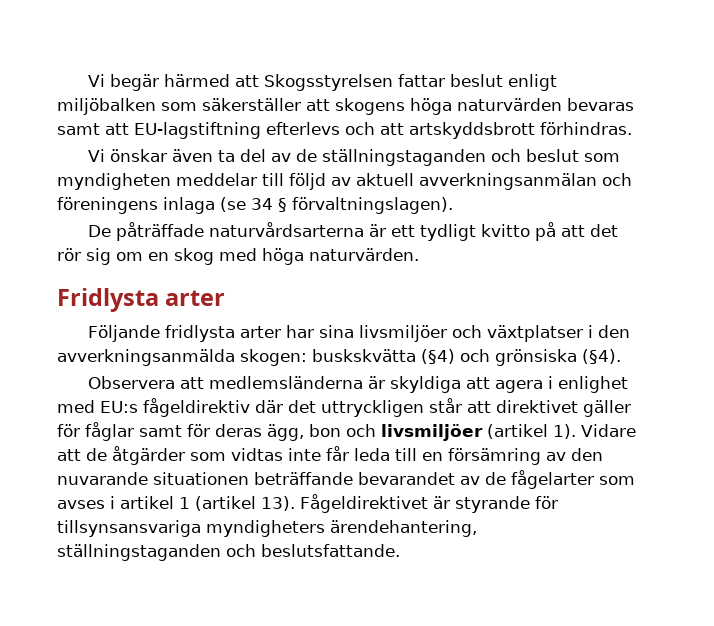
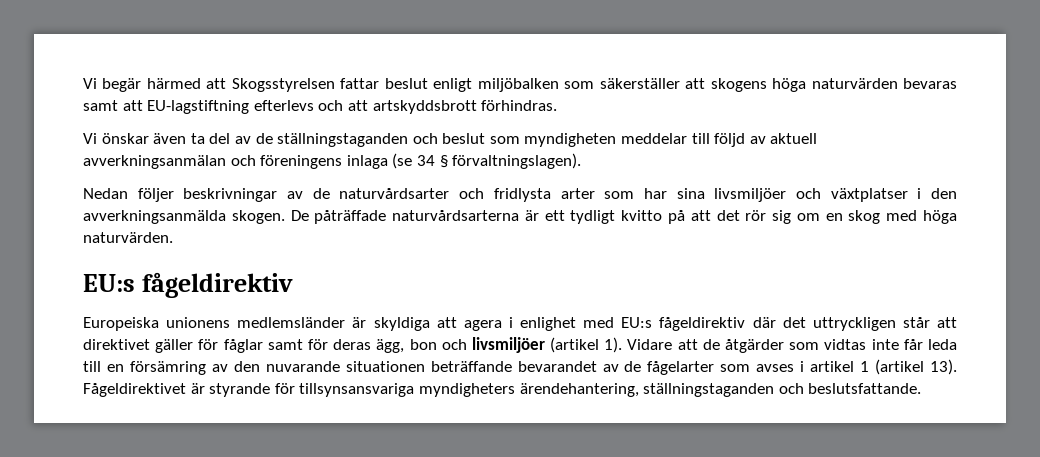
(453, 205) none -> [83,188,957,202] [83,210,285,224] Nedan följer beskrivningar av de naturvårdsarter och fridlysta arter som har sina livsmiljöer och växtplatser i den avverkningsanmälda skogen.
[57,288,226,312] [87,325,630,342] [57,349,621,366] [87,376,363,389] Fridlysta arter // Följande fridlysta arter har sina livsmiljöer och växtplatser i den avverkningsanmälda skogen: buskskvätta (§4) och grönsiska (§4). // Observera att medlemsländerna -> [83,272,293,298] [83,317,346,331] EU:s fågeldirektiv // Europeiska unionens medlemsländer

